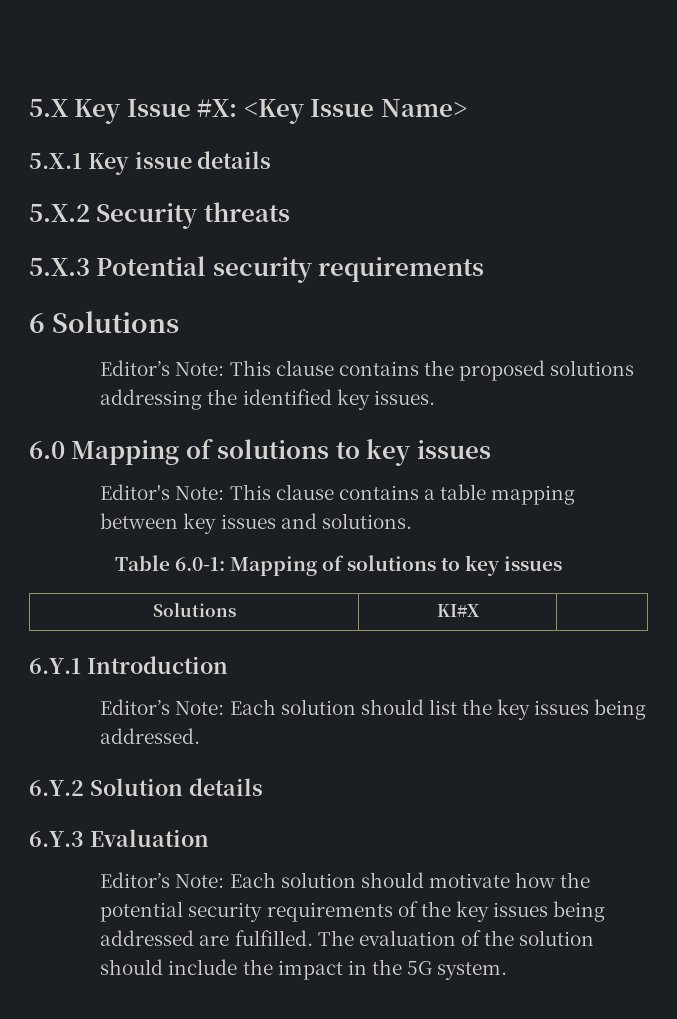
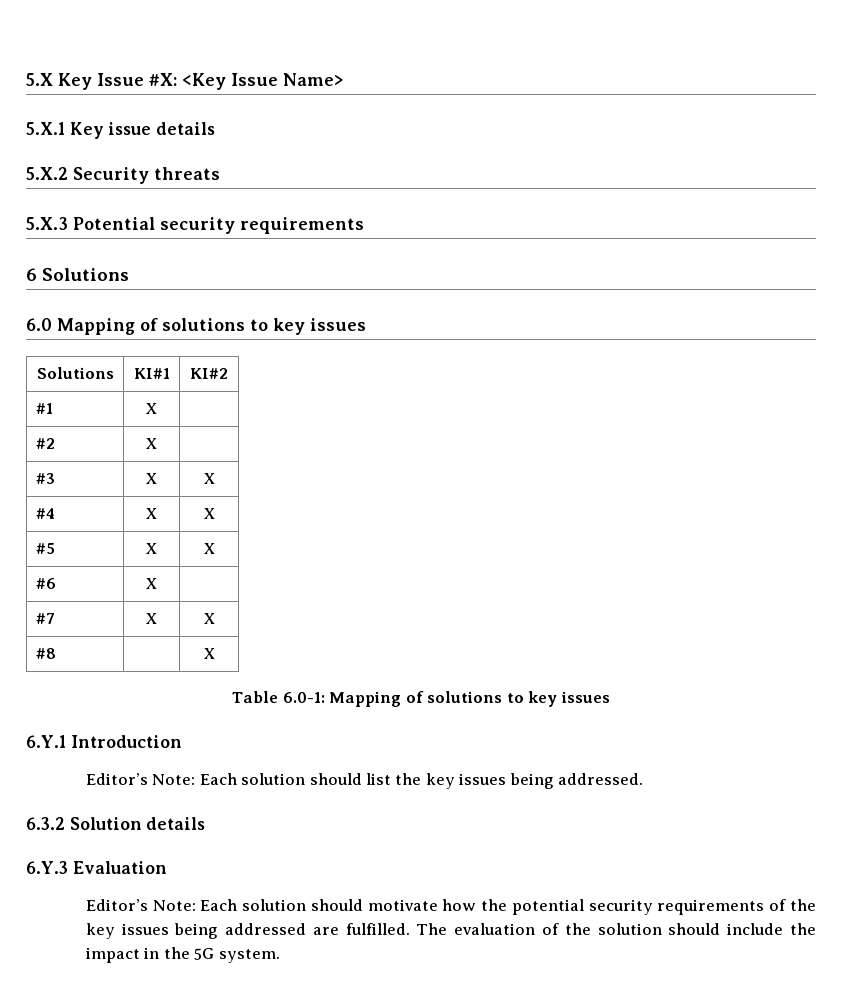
[100,360,635,381] [100,389,435,410] // Editor’s Note: This clause contains the proposed solutions addressing the identified key issues. -> (130, 274) none
[100,484,576,505] [100,513,412,534] // Editor's Note: This clause contains a table mapping between key issues and solutions. -> [36,367,114,379] [133,368,170,379] [190,368,228,379] [35,403,53,414] [146,403,157,414] [35,438,55,449] [146,438,157,449] [35,473,55,484] [146,473,157,484] [203,473,215,484] [35,508,55,519] [146,508,157,519] [203,508,215,519] [35,543,55,554] [146,543,157,554] [203,543,215,554] [35,578,56,589] [146,578,157,589] [35,613,55,624] [146,613,157,624] [203,613,215,624] [35,648,56,659] [203,648,215,659] // Solutions | KI#1 | KI#2 // #1 | X | // #2 | X | // #3 | X | X // #4 | X | X // #5 | X | X // #6 | X | // #7 | X | X // #8 | | X
[152,602,236,617] [436,604,480,617] // Solutions | KI#X | -> (610, 697) none
[29,780,84,796] 6.Y.2 -> [26,817,65,830] 6.3.2

